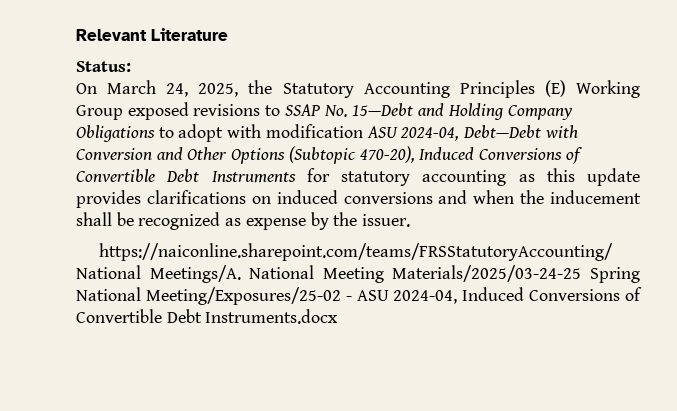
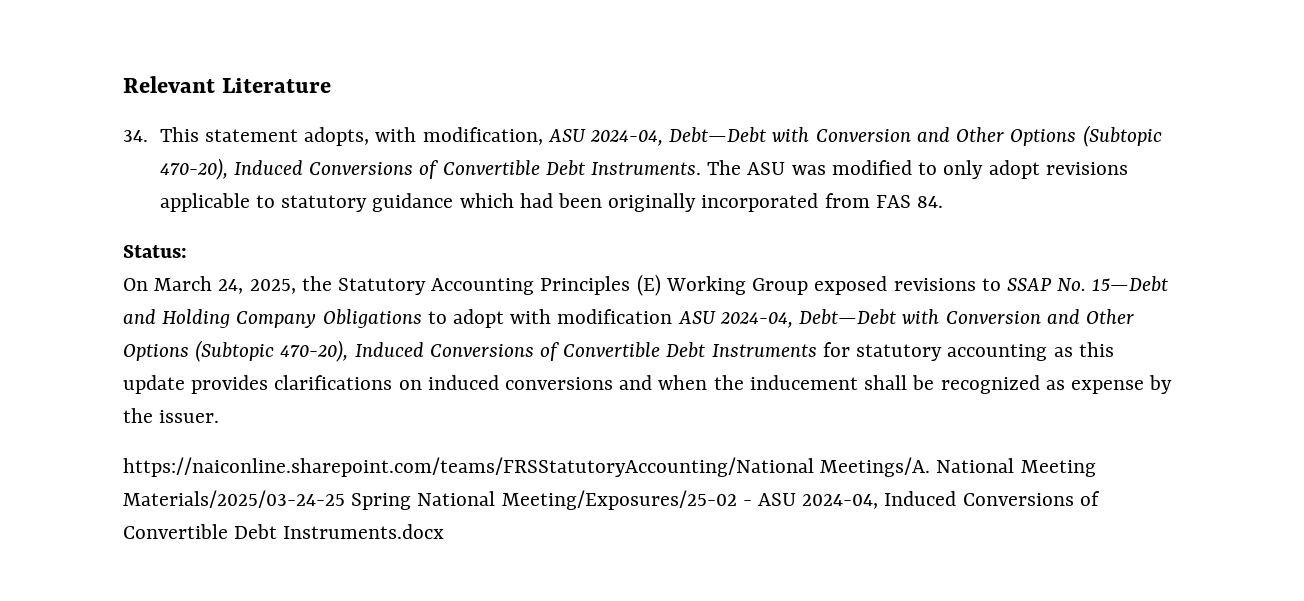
(228, 34) none -> [123,125,1162,147] [159,158,1128,180] [159,193,944,212] // 34. This statement adopts, with modification, ASU 2024-04, Debt—Debt with Conversion and Other Options (Subtopic 470-20), Induced Conversions of Convertible Debt Instruments. The ASU was modified to only adopt revisions applicable to statutory guidance which had been originally incorporated from FAS 84.

